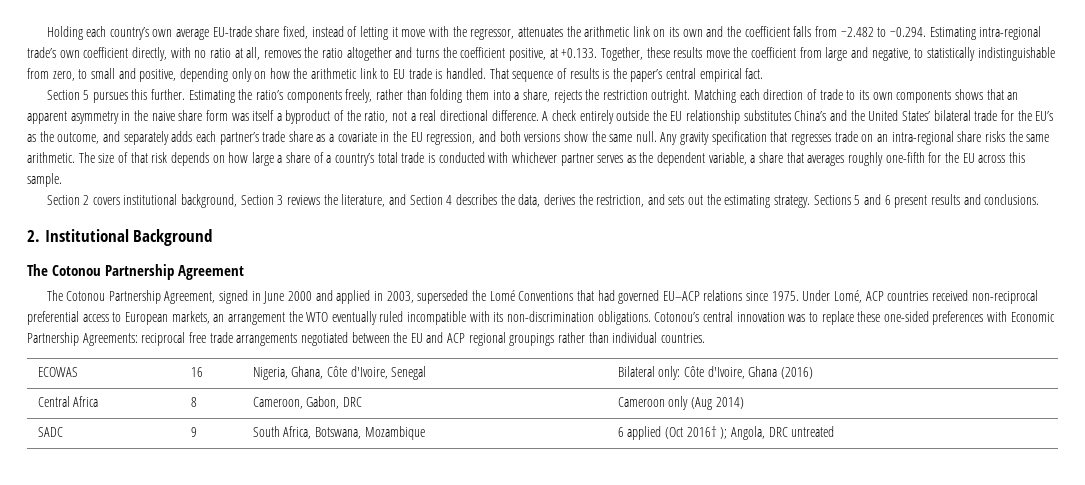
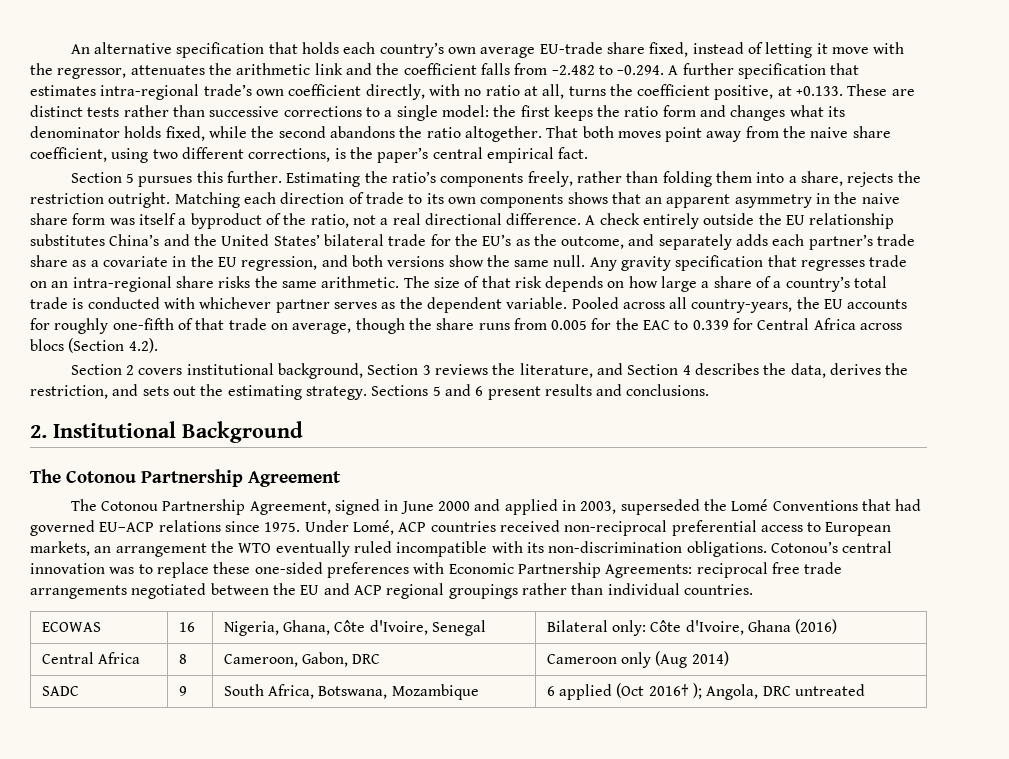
[46,26,83,40] Holding -> [70,42,340,58] An alternative specification that holds
[653,27,703,37] on its own -> (343, 69) none
[929,27,976,40] Estimating -> [668,63,860,79] [30,85,96,96] A further specification that estimates
[263,47,413,61] removes the ratio altogether and -> (565, 91) none
[600,47,1055,61] [27,68,599,82] Together, these results move the coefficient from large and negative, to statistically indistinguishable from zero, to small and positive, depending only on how the arithmetic link to EU trade is handled. That sequence of results -> [847,84,915,96] [30,105,846,121] [30,126,891,142] [30,147,331,163] These are distinct tests rather than successive corrections to a single model: the first keeps the ratio form and changes what its denominator holds fixed, while the second abandons the ratio altogether. That both moves point away from the naive share coefficient, using two different corrections,
[708,152,1025,166] [27,173,62,187] variable, a share that averages roughly one-fifth for the EU across this sample. -> [506,297,908,313] [30,318,903,334] [30,338,158,353] variable. Pooled across all country-years, the EU accounts for roughly one-fifth of that trade on average, though the share runs from 0.005 for the EAC to 0.339 for Central Africa across blocs (Section 4.2).

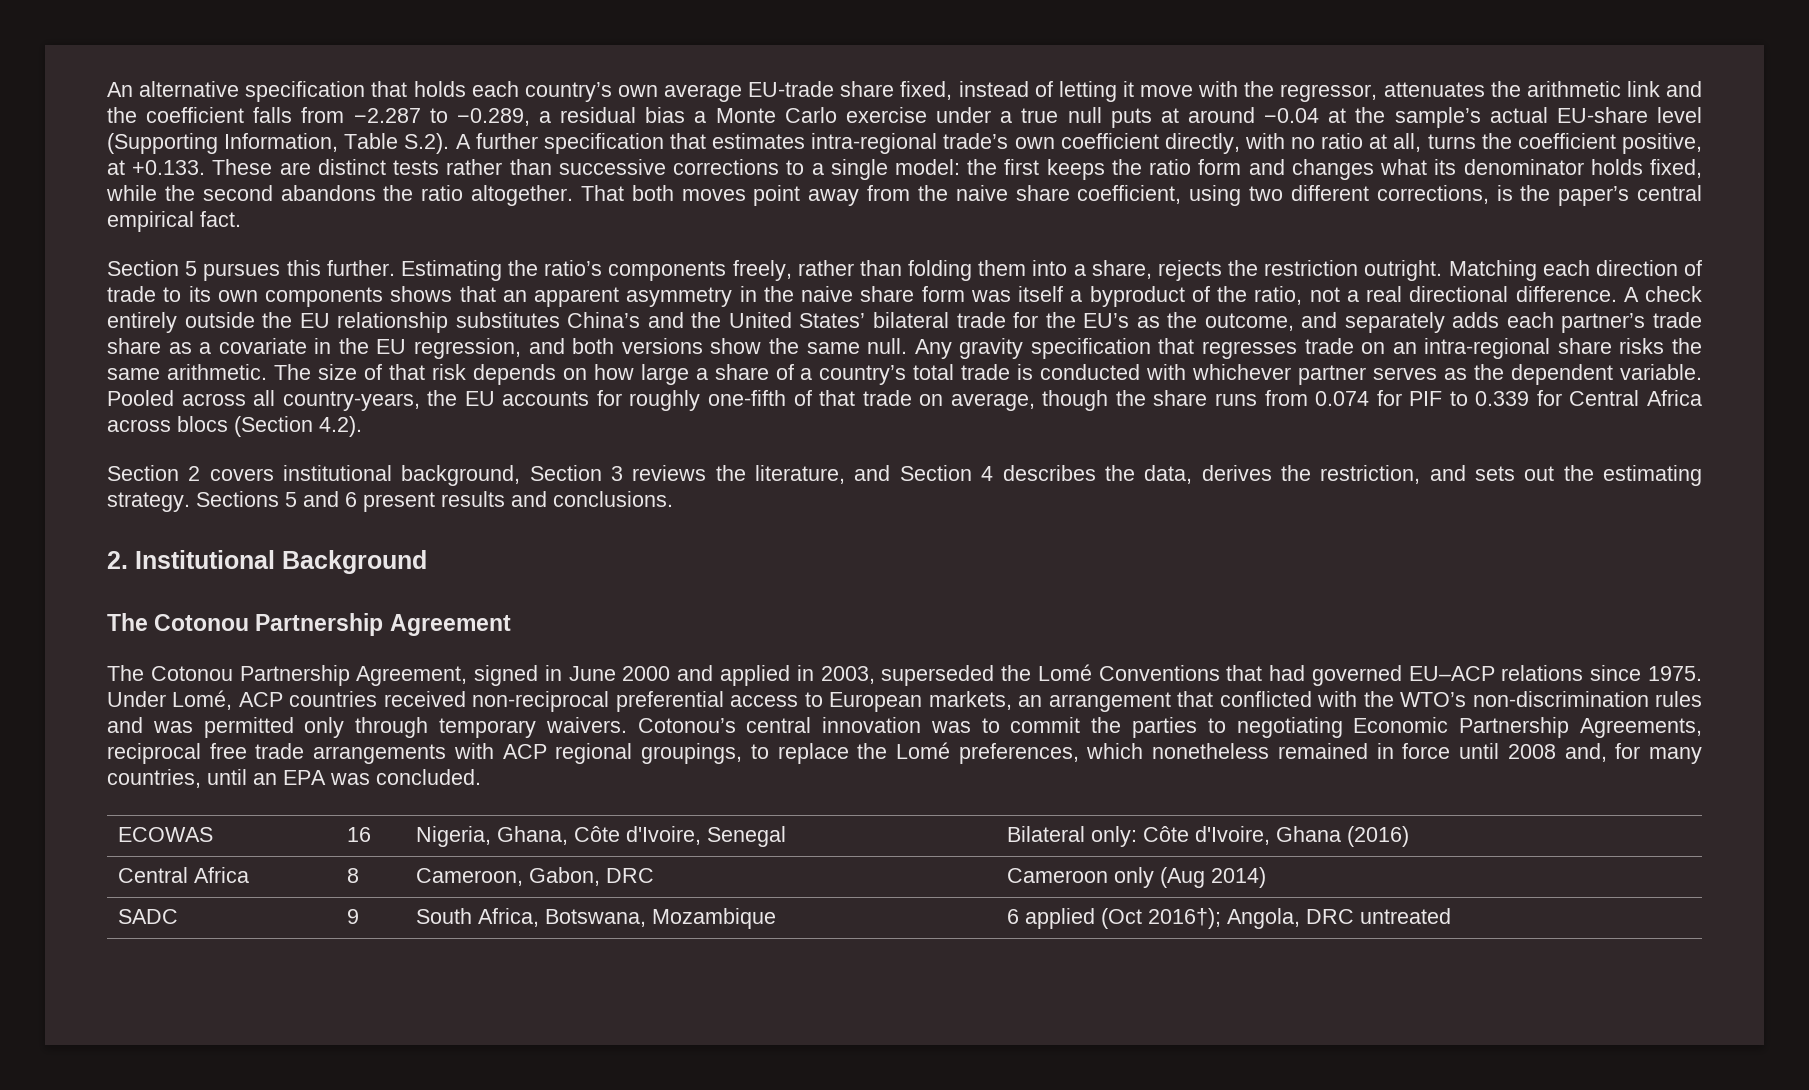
[551,65,665,75] −2.482 to −0.294. -> [353,107,1702,128] [107,133,450,154] −2.287 to −0.289, a residual bias a Monte Carlo exercise under a true null puts at around −0.04 at the sample’s actual EU-share level (Supporting Information, Table S.2).
[551,318,671,330] 0.005 for the EAC -> [1315,390,1443,406] 0.074 for PIF
[210,541,767,557] the WTO eventually ruled incompatible with its non-discrimination obligations. -> [1177,691,1702,707] [107,717,627,738] that conflicted with the WTO’s non-discrimination rules and was permitted only through temporary waivers.
[156,562,445,578] replace these one-sided preferences with -> [1010,717,1343,738] commit the parties to negotiating
[605,564,693,578] Agreements: -> [1580,718,1703,738] Agreements,
[131,583,753,599] negotiated between the EU and ACP regional groupings rather than individual countries. -> [453,742,1703,764] [107,769,481,788] with ACP regional groupings, to replace the Lomé preferences, which nonetheless remained in force until 2008 and, for many countries, until an EPA was concluded.
[648,683,702,699] 2016† ); -> [1147,908,1221,929] 2016†);

